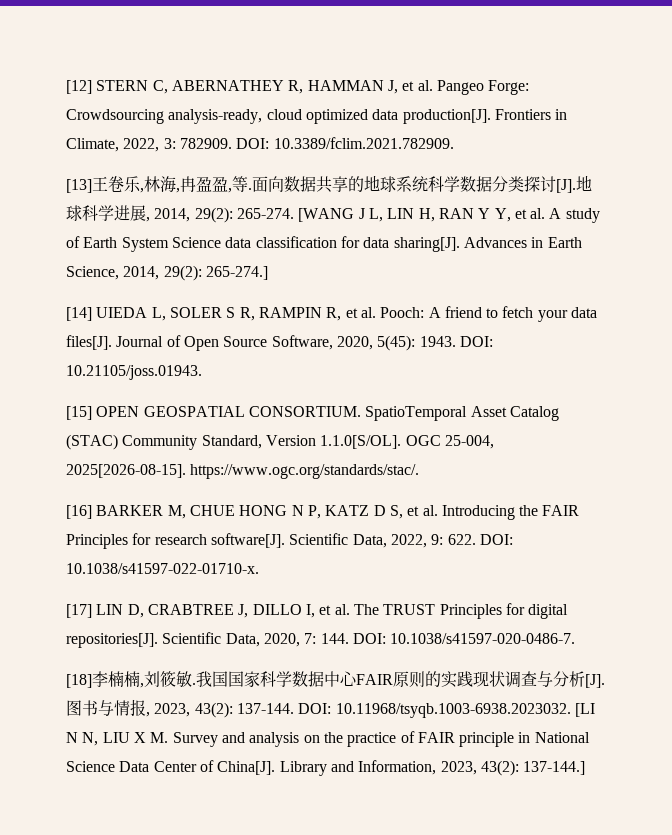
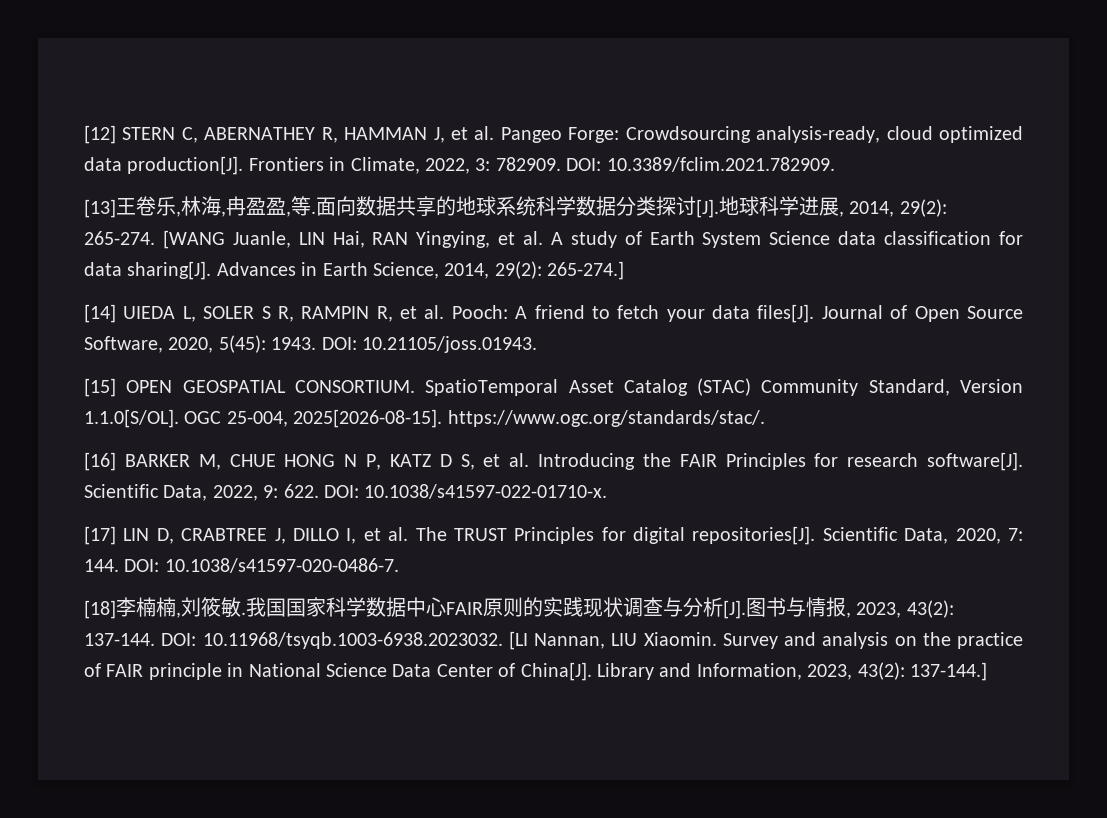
[358,208,511,222] J L, LIN H, RAN Y Y, -> [232,231,491,248] Juanle, LIN Hai, RAN Yingying,
[66,732,169,746] N N, LIU X M. -> [534,632,717,649] Nannan, LIU Xiaomin.

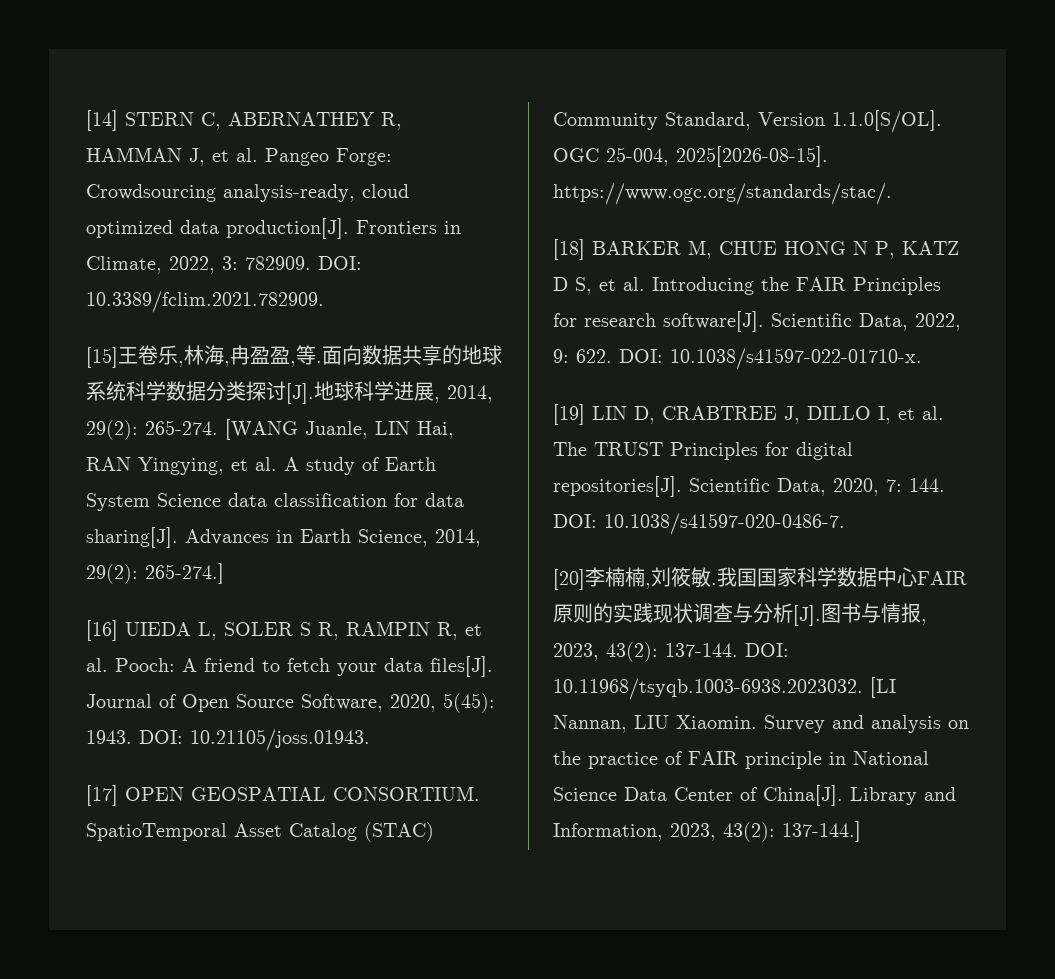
[84,125,116,144] [12] -> [86,110,118,131] [14]
[84,199,116,218] [13] -> [86,347,118,368] [15]
[84,304,116,323] [14] -> [86,620,118,641] [16]
[84,378,116,397] [15] -> [86,785,118,806] [17]
[84,452,116,471] [16] -> [553,239,585,260] [18]
[84,526,116,545] [17] -> [553,404,585,425] [19]
[84,600,116,619] [18] -> [553,569,585,590] [20]

